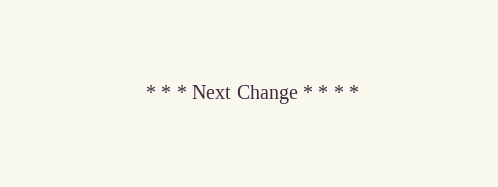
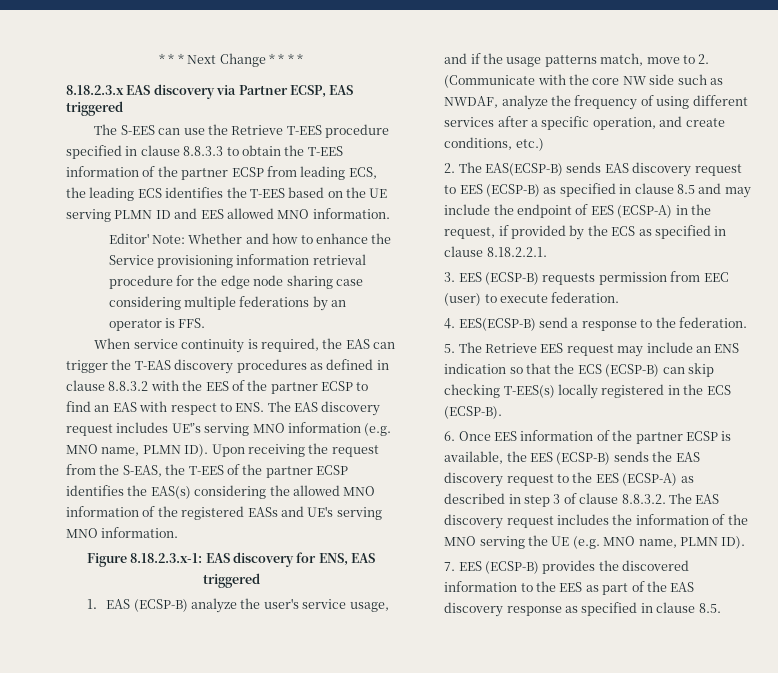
(360, 92) none -> [66,84,354,99] [66,101,123,116] [94,124,389,138] [66,145,343,159] [66,166,377,180] [66,187,388,201] [66,208,390,222] [108,233,392,244] [108,254,366,268] [108,275,363,289] [108,296,347,311] [108,318,206,331] [94,338,395,353] [66,359,389,374] [66,380,369,394] [66,401,381,416] [66,422,392,436] [66,443,379,457] [66,464,348,478] [66,485,376,499] [66,506,382,520] [66,527,179,538] [86,552,376,567] [202,573,260,588] [87,598,389,613] [444,53,710,67] [444,74,723,88] [444,95,748,110] [444,116,725,130] [444,137,544,151] [444,162,742,177] [444,183,751,198] [444,204,711,218] [444,225,727,240] [444,246,547,257] [444,271,729,285] [444,292,620,306] [444,317,747,331] [444,342,740,357] [444,363,714,377] [444,384,731,399] [444,406,503,419] [444,430,732,444] [444,451,700,465] [444,472,694,487] [444,493,720,507] [444,514,748,529] [444,535,746,549] [444,560,690,574] [444,581,695,595] [444,602,721,617] // 8.18.2.3.x EAS discovery via Partner ECSP, EAS triggered // The S-EES can use the Retrieve T-EES procedure specified in clause 8.8.3.3 to obtain the T-EES information of the partner ECSP from leading ECS, the leading ECS identifies the T-EES based on the UE serving PLMN ID and EES allowed MNO information. // Editor' Note: Whether and how to enhance the Service provisioning information retrieval procedure for the edge node sharing case considering multiple federations by an operator is FFS. // When service continuity is required, the EAS can trigger the T-EAS discovery procedures as defined in clause 8.8.3.2 with the EES of the partner ECSP to find an EAS with respect to ENS. The EAS discovery request includes UE'’s serving MNO information (e.g. MNO name, PLMN ID). Upon receiving the request from the S-EAS, the T-EES of the partner ECSP identifies the EAS(s) considering the allowed MNO information of the registered EASs and UE's serving MNO information. // Figure 8.18.2.3.x-1: EAS discovery for ENS, EAS triggered // 1．EAS (ECSP-B) analyze the user's service usage, and if the usage patterns match, move to 2. (Communicate with the core NW side such as NWDAF, analyze the frequency of using different services after a specific operation, and create conditions, etc.) // 2. The EAS(ECSP-B) sends EAS discovery request to EES (ECSP-B) as specified in clause 8.5 and may include the endpoint of EES (ECSP-A) in the request, if provided by the ECS as specified in clause 8.18.2.2.1. // 3. EES (ECSP-B) requests permission from EEC (user) to execute federation. // 4. EES(ECSP-B) send a response to the federation. // 5. The Retrieve EES request may include an ENS indication so that the ECS (ECSP-B) can skip checking T-EES(s) locally registered in the ECS (ECSP-B). // 6. Once EES information of the partner ECSP is available, the EES (ECSP-B) sends the EAS discovery request to the EES (ECSP-A) as described in step 3 of clause 8.8.3.2. The EAS discovery request includes the information of the MNO serving the UE (e.g. MNO name, PLMN ID). // 7. EES (ECSP-B) provides the discovered information to the EES as part of the EAS discovery response as specified in clause 8.5.

